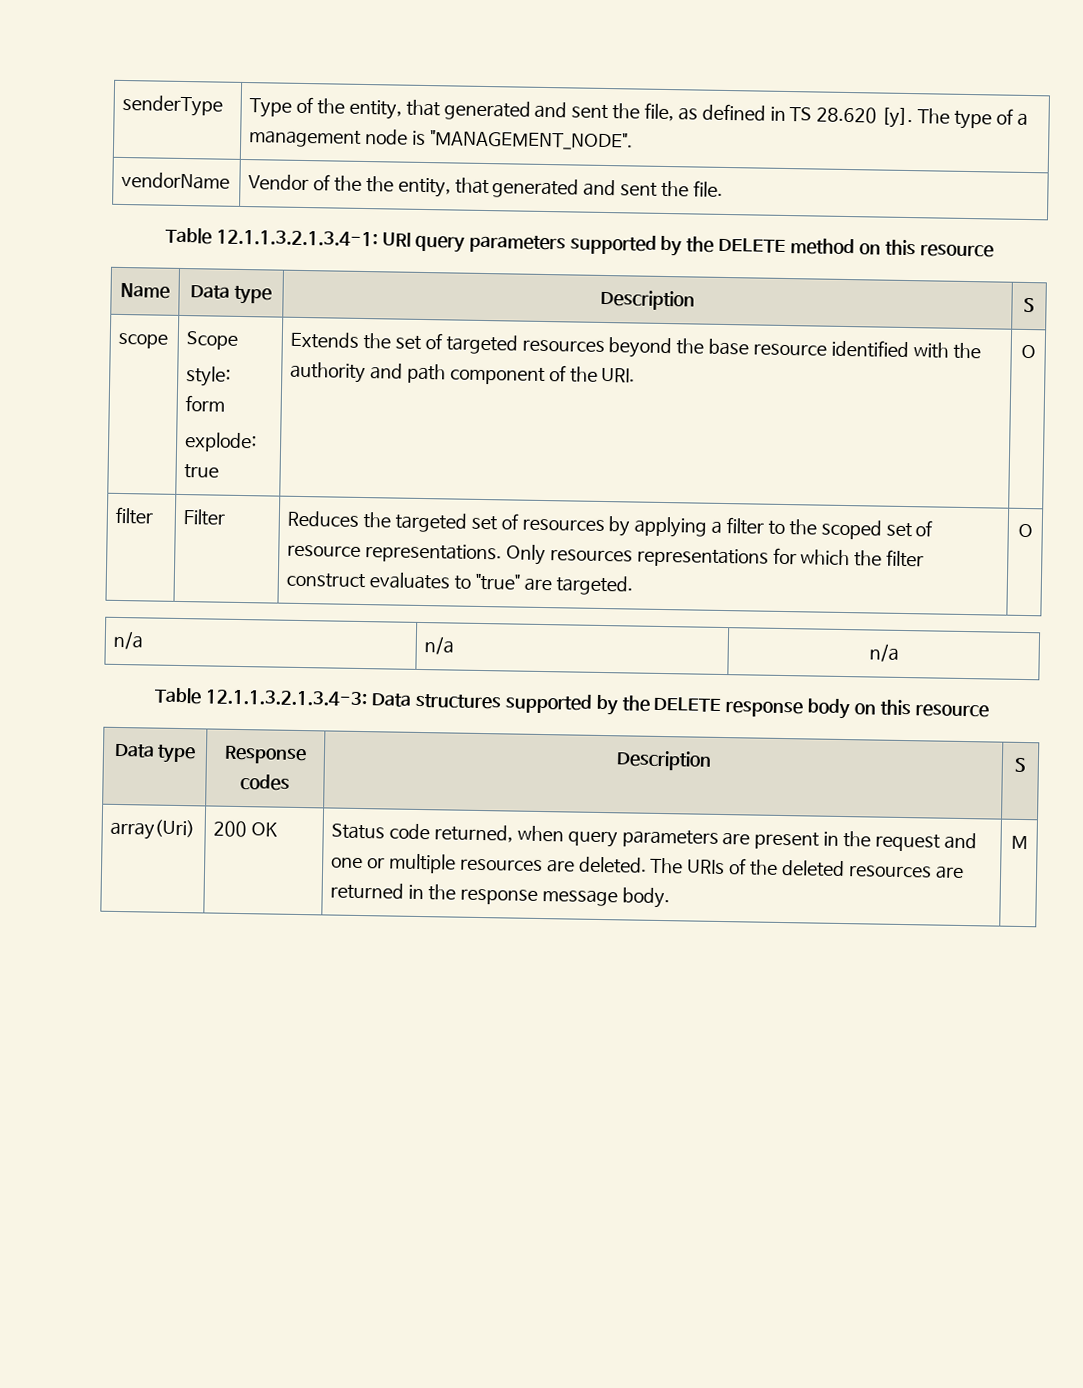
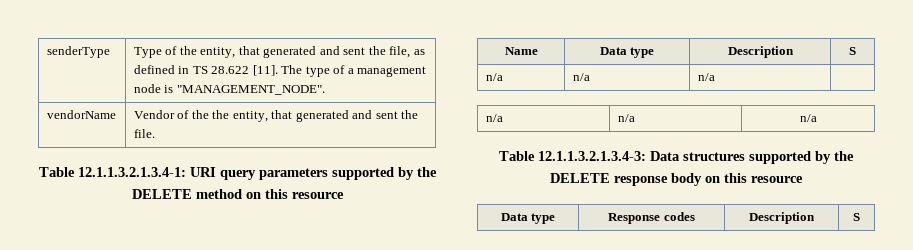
[816,106,914,129] 28.620 [y]. -> [211,65,278,76] 28.622 [11].
[118,332,169,349] [186,331,239,350] [186,366,232,387] [185,395,226,412] [184,432,258,453] [184,464,220,479] [290,331,981,360] [290,361,636,386] [1020,344,1036,359] [115,506,155,525] [183,509,227,526] [287,510,934,540] [287,543,925,568] [286,572,633,596] [1017,523,1033,538] scope | Scope // style: form // explode: true | Extends the set of targeted resources beyond the base resource identified with the authority and path component of the URI. | O // filter | Filter | Reduces the targeted set of resources by applying a filter to the scoped set of resource representations. Only resources representations for which the filter construct evaluates to "true" are targeted. | O -> [485,73,503,81] [572,73,590,81] [697,73,715,81] n/a | n/a | n/a |
[110,818,196,841] [213,820,279,838] [331,823,977,852] [331,853,964,880] [330,882,670,909] [1010,835,1028,850] // array(Uri) | 200 OK | Status code returned, when query parameters are present in the request and one or multiple resources are deleted. The URIs of the deleted resources are returned in the response message body. | M -> (860, 217) none

